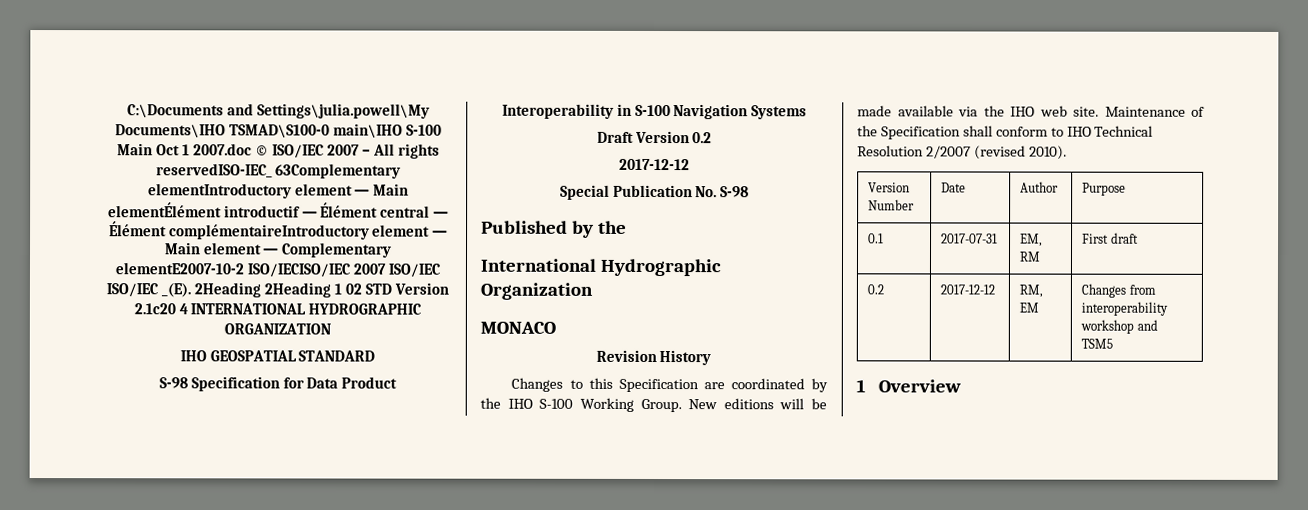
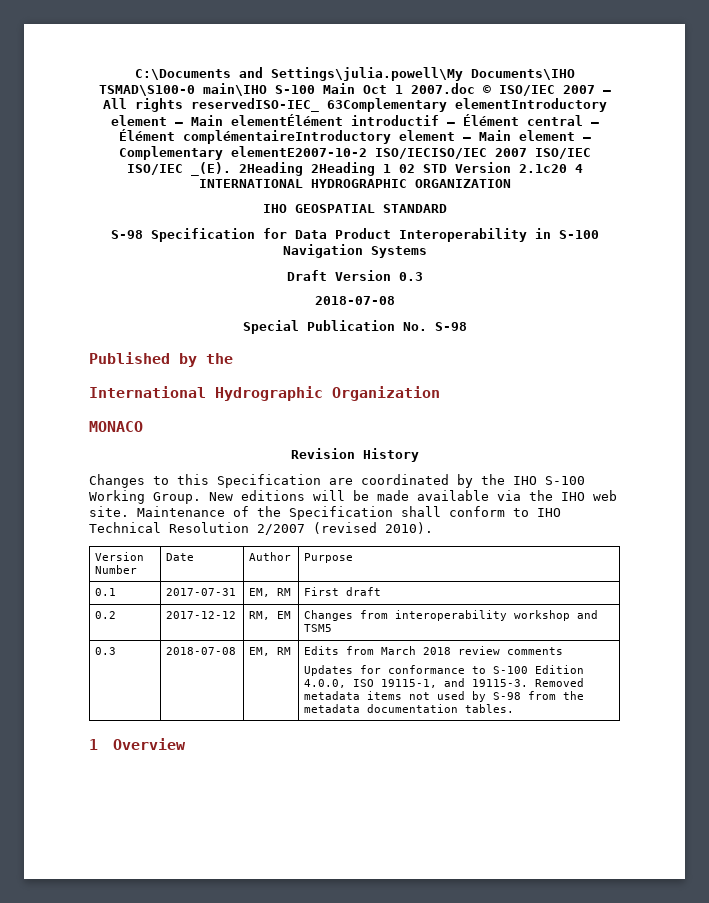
[692,132,713,144] [619,158,690,171] 0.2 // 2017-12-12 -> [398,272,423,281] [314,296,395,305] 0.3 // 2018-07-08
(1114, 343) none -> [95,647,117,655] [166,647,237,655] [249,647,292,656] [304,646,564,655] [304,665,585,676] [304,678,585,688] [304,691,585,702] [304,704,515,713] // 0.3 | 2018-07-08 | EM, RM | Edits from March 2018 review comments // Updates for conformance to S-100 Edition 4.0.0, ISO 19115-1, and 19115-3. Removed metadata items not used by S-98 from the metadata documentation tables.

